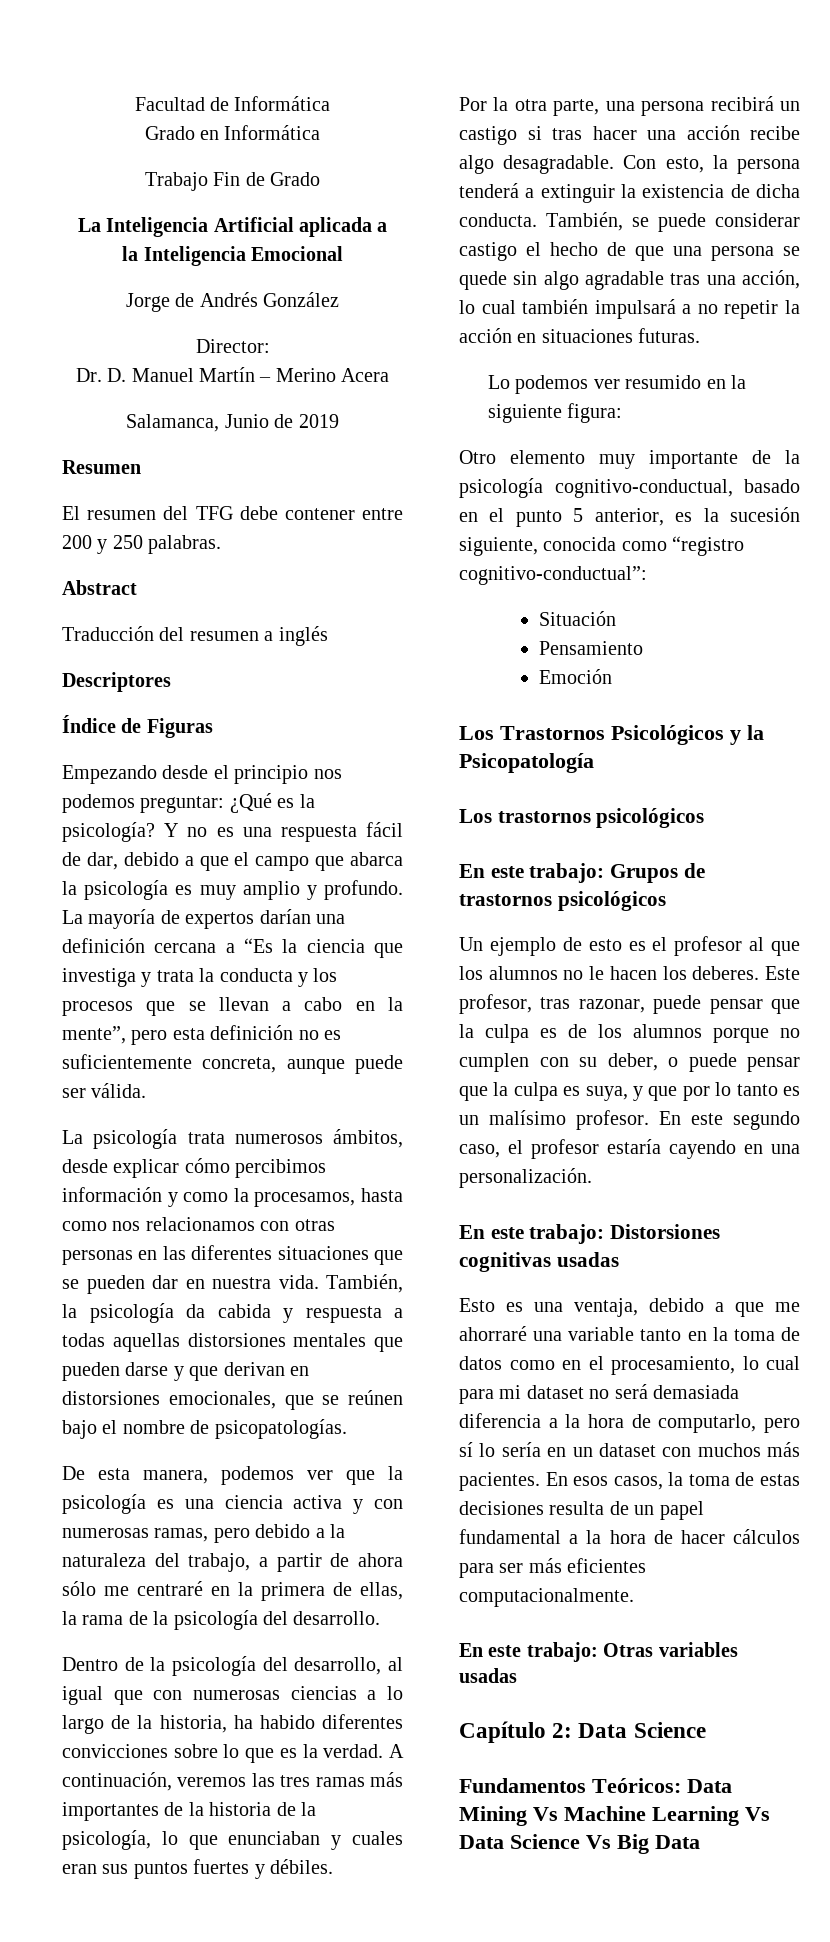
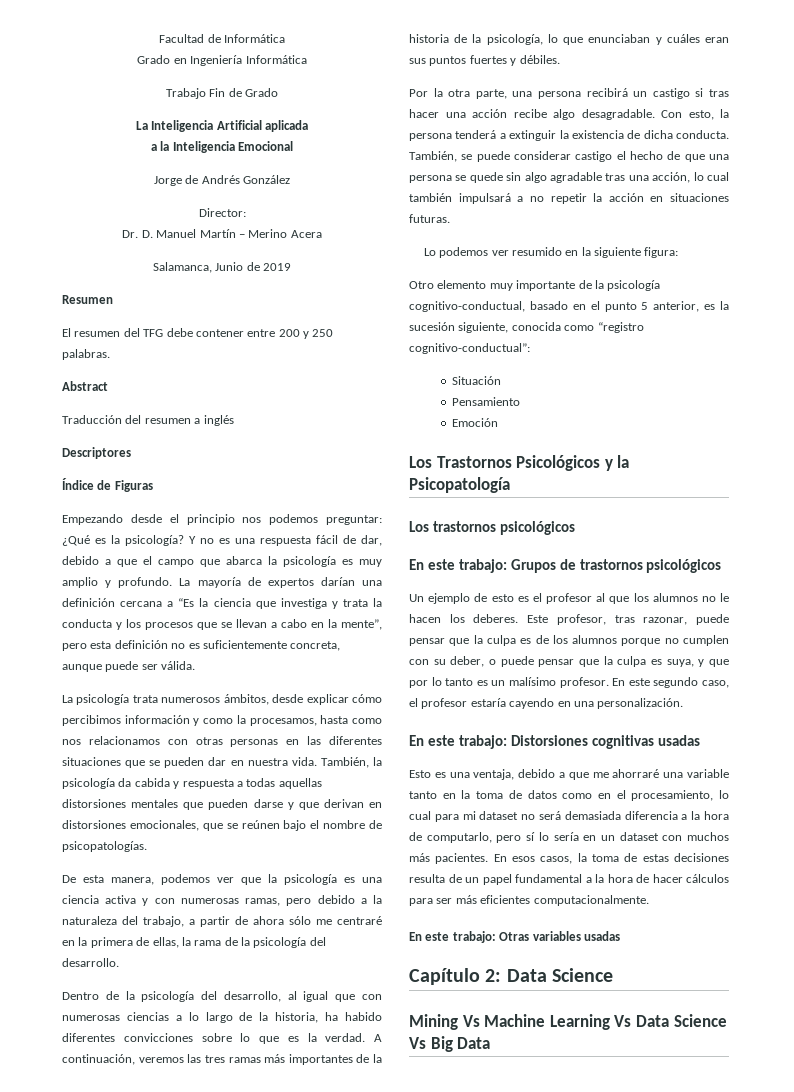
(219, 135) none -> [190,55,243,66] Ingeniería
[377,222,388,232] a // -> [150,144,157,151] // a
[352,1831,403,1845] cuales -> [666,34,700,43] cuáles
[459,1778,732,1793] Fundamentos Teóricos: Data -> (613, 975) none

